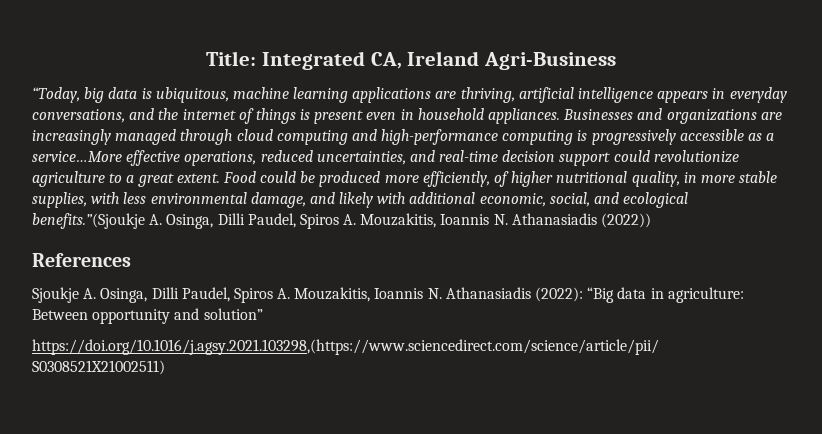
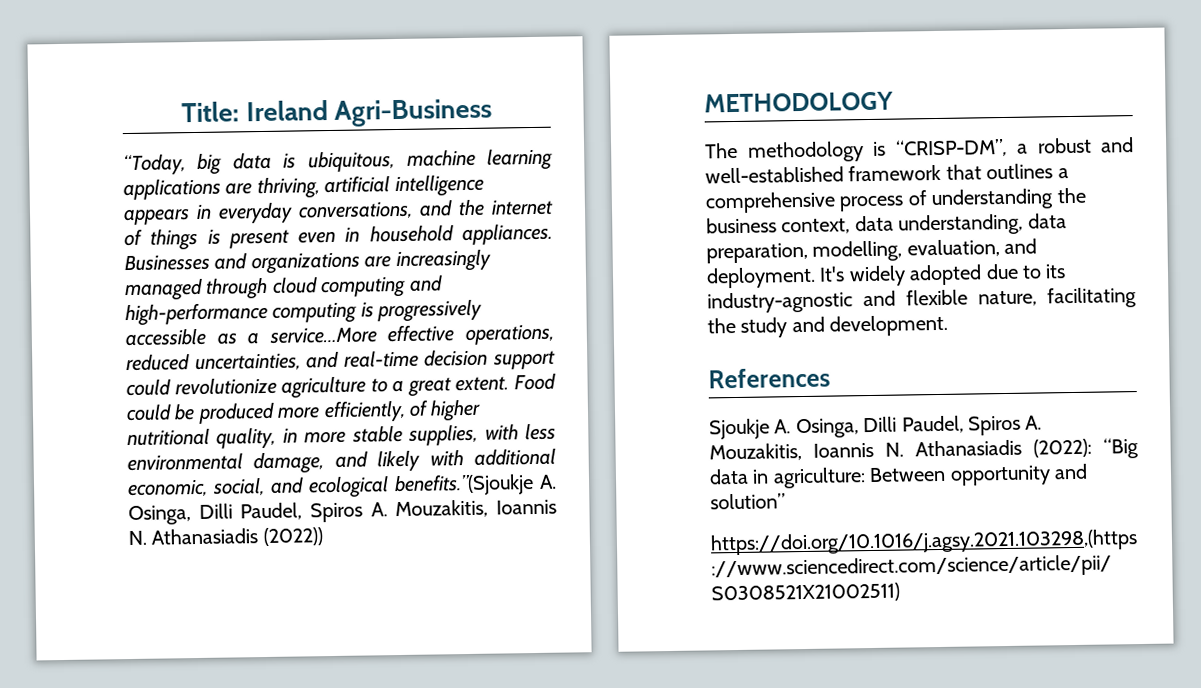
[261,51,402,70] Integrated CA, -> (240, 112) none
(652, 220) none -> [704,91,894,113] [705,137,1134,163] [705,163,1069,184] [705,187,1086,214] [706,213,1067,236] [706,238,1038,264] [706,263,1067,289] [707,287,1137,314] [707,314,949,338] // METHODOLOGY // The methodology is “CRISP-DM”, a robust and well-established framework that outlines a comprehensive process of understanding the business context, data understanding, data preparation, modelling, evaluation, and deployment. It's widely adopted due to its industry-agnostic and flexible nature, facilitating the study and development.

